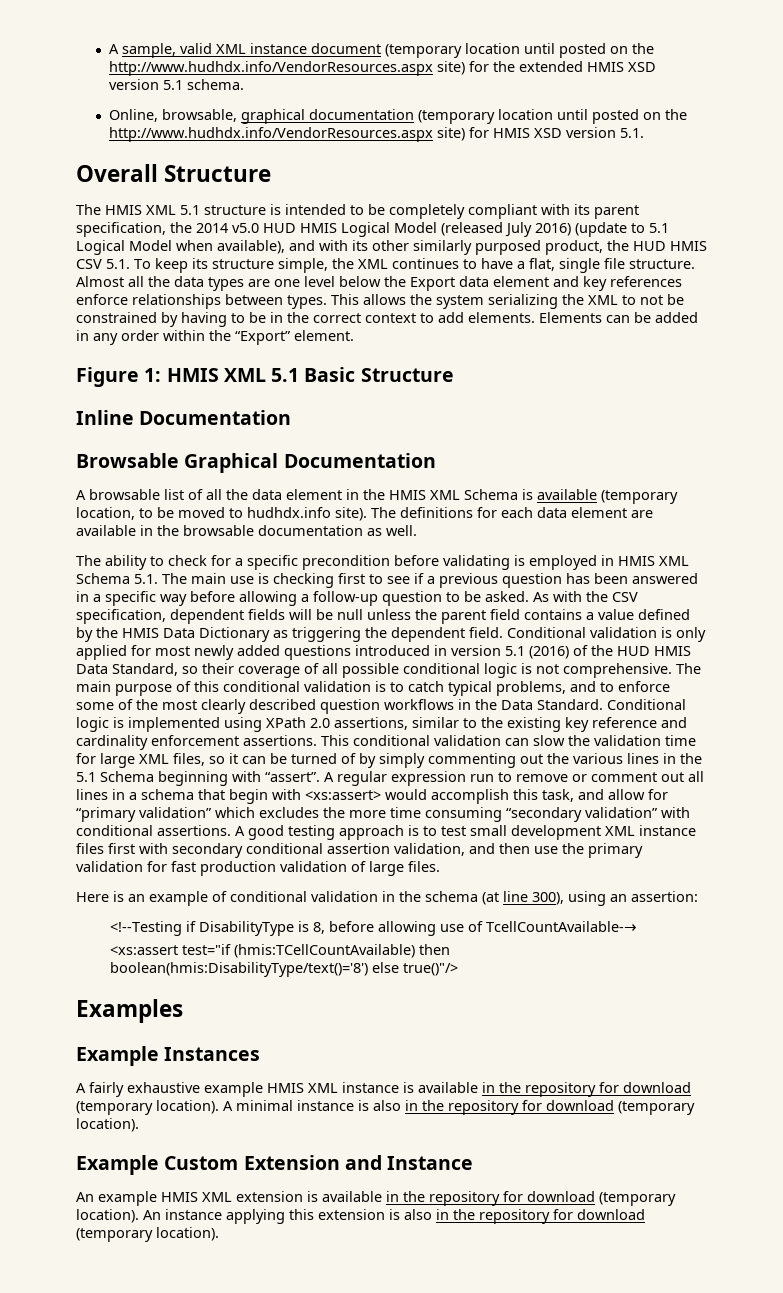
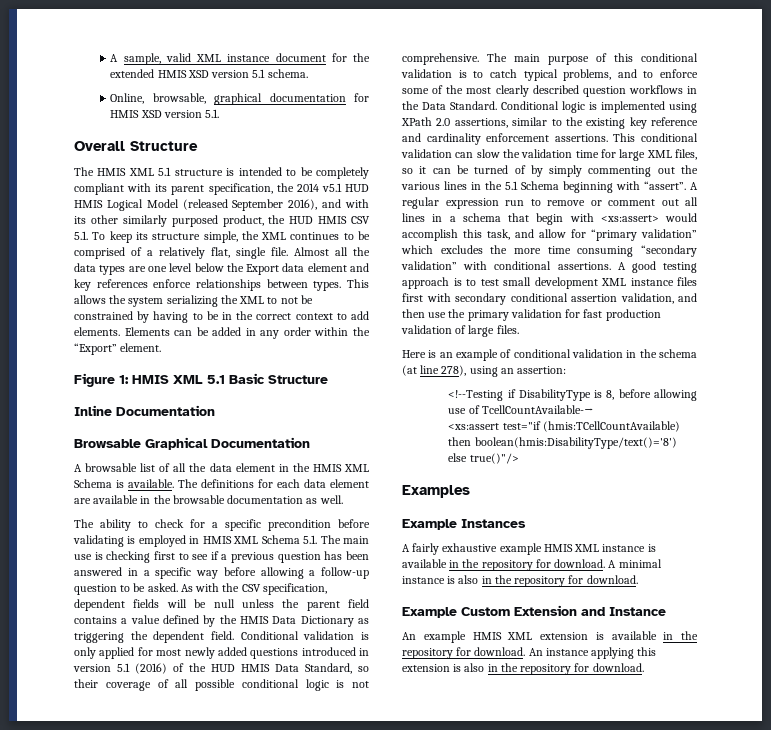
[384,43,654,58] [108,61,465,76] (temporary location until posted on the http://www.hudhdx.info/VendorResources.aspx site) -> (326, 57) none
[417,109,687,124] [108,127,465,142] (temporary location until posted on the http://www.hudhdx.info/VendorResources.aspx site) -> (346, 97) none
[232,223,259,233] v5.0 -> [321,183,342,192] v5.1
[505,222,669,237] [76,240,285,255] July 2016) (update to 5.1 Logical Model when available), -> [232,199,318,211] September 2016),
[481,258,695,273] have a flat, single file structure. -> [358,231,371,240] [74,247,288,259] be comprised of a relatively flat, single file.
[537,489,678,504] [76,507,367,521] available (temporary location, to be moved to hudhdx.info site). -> [128,479,174,488] available.
[532,892,564,905] 300), -> [441,365,467,376] 278),
[623,1082,691,1093] [76,1100,219,1115] download (temporary location). -> [554,559,606,568] download.
[546,1100,695,1115] [76,1118,139,1132] download (temporary location). -> [586,575,638,584] download.
[527,1191,676,1206] [76,1209,139,1223] download (temporary location). -> [474,647,526,656] download.
[577,1209,645,1220] [76,1227,219,1242] download (temporary location). -> [592,663,644,672] download.

